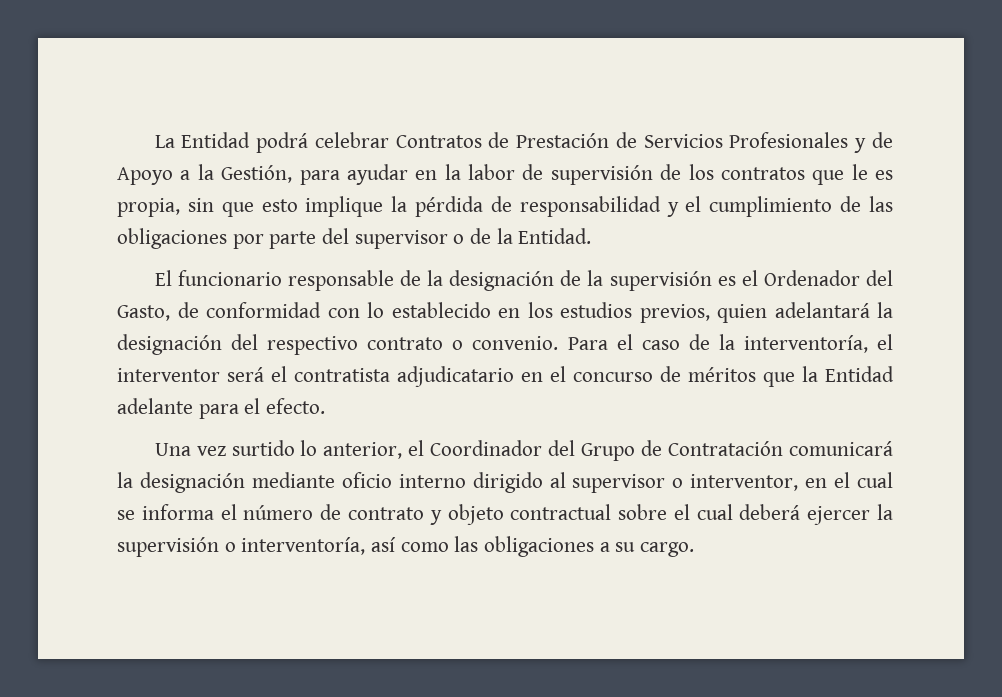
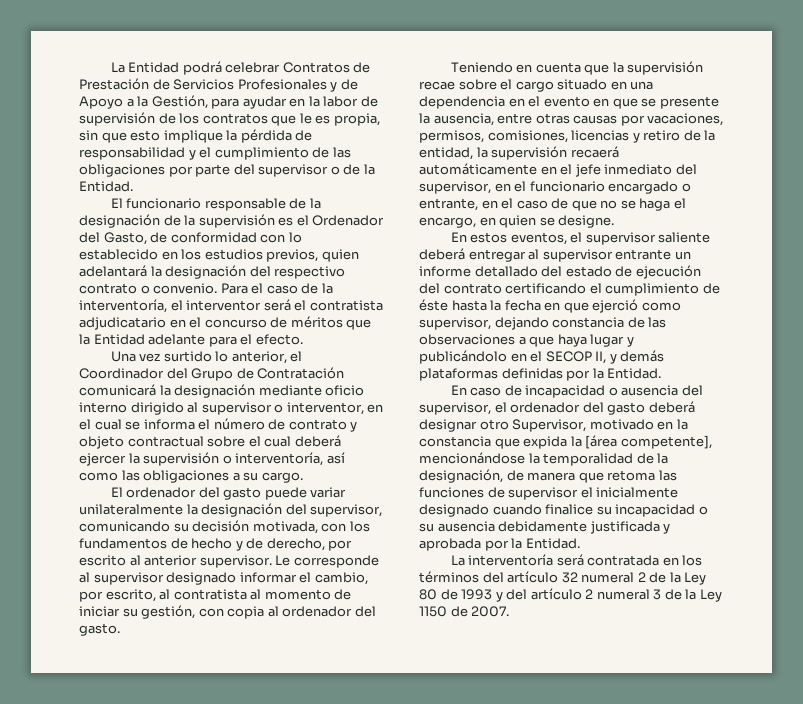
(695, 549) none -> [110,487,347,500] [79,503,383,517] [79,520,370,534] [79,538,353,551] [79,555,379,568] [79,572,368,585] [79,589,352,602] [79,605,376,619] [79,623,120,636] [450,61,704,75] [419,79,654,92] [419,96,719,109] [419,113,724,126] [419,130,716,143] [419,146,619,160] [419,163,697,177] [419,181,691,194] [419,198,686,211] [419,215,615,228] [450,232,711,245] [419,248,691,262] [419,265,701,279] [419,283,720,296] [419,299,681,313] [419,317,667,330] [419,334,634,347] [419,350,665,364] [419,368,662,381] [450,385,703,398] [419,401,695,415] [419,419,688,432] [419,435,712,449] [419,452,669,466] [419,469,677,483] [419,487,679,500] [419,504,708,517] [419,521,671,534] [419,538,580,551] [450,554,703,566] [419,571,707,585] [419,588,722,602] [419,606,510,617] // El ordenador del gasto puede variar unilateralmente la designación del supervisor, comunicando su decisión motivada, con los fundamentos de hecho y de derecho, por escrito al anterior supervisor. Le corresponde al supervisor designado informar el cambio, por escrito, al contratista al momento de iniciar su gestión, con copia al ordenador del gasto. // Teniendo en cuenta que la supervisión recae sobre el cargo situado en una dependencia en el evento en que se presente la ausencia, entre otras causas por vacaciones, permisos, comisiones, licencias y retiro de la entidad, la supervisión recaerá automáticamente en el jefe inmediato del supervisor, en el funcionario encargado o entrante, en el caso de que no se haga el encargo, en quien se designe. // En estos eventos, el supervisor saliente deberá entregar al supervisor entrante un informe detallado del estado de ejecución del contrato certificando el cumplimiento de éste hasta la fecha en que ejerció como supervisor, dejando constancia de las observaciones a que haya lugar y publicándolo en el SECOP II, y demás plataformas definidas por la Entidad. // En caso de incapacidad o ausencia del supervisor, el ordenador del gasto deberá designar otro Supervisor, motivado en la constancia que expida la [área competente], mencionándose la temporalidad de la designación, de manera que retoma las funciones de supervisor el inicialmente designado cuando finalice su incapacidad o su ausencia debidamente justificada y aprobada por la Entidad. // La interventoría será contratada en los términos del artículo 32 numeral 2 de la Ley 80 de 1993 y del artículo 2 numeral 3 de la Ley 1150 de 2007.

